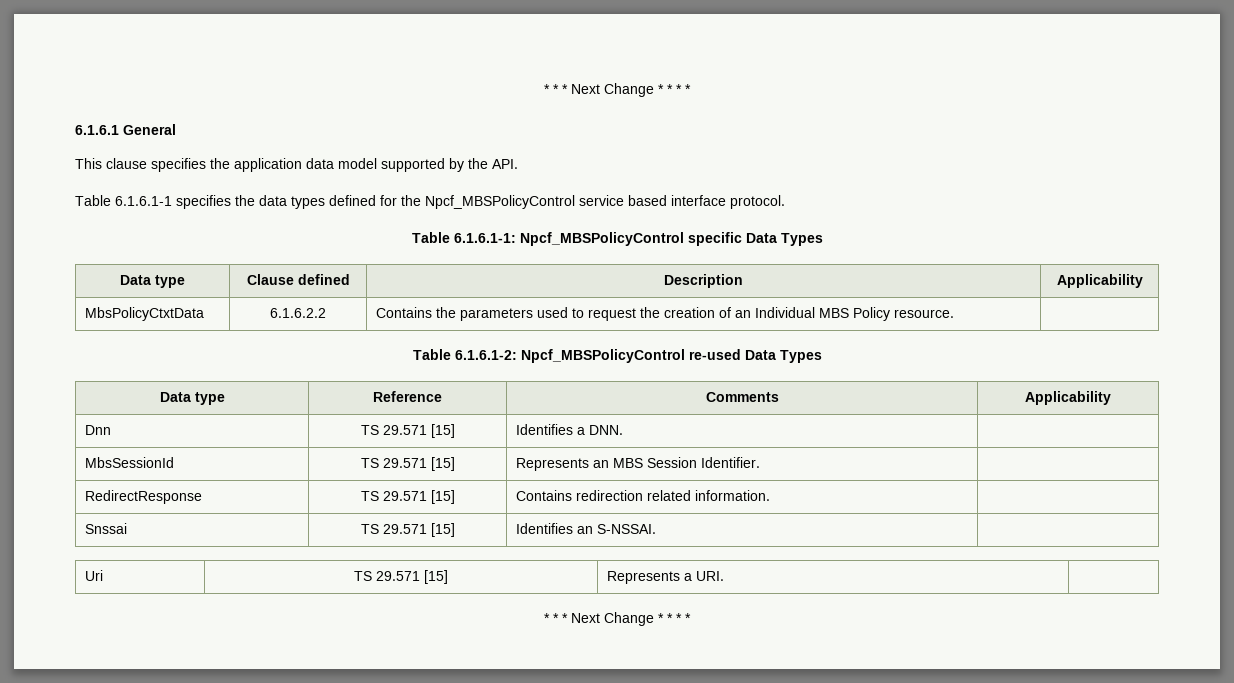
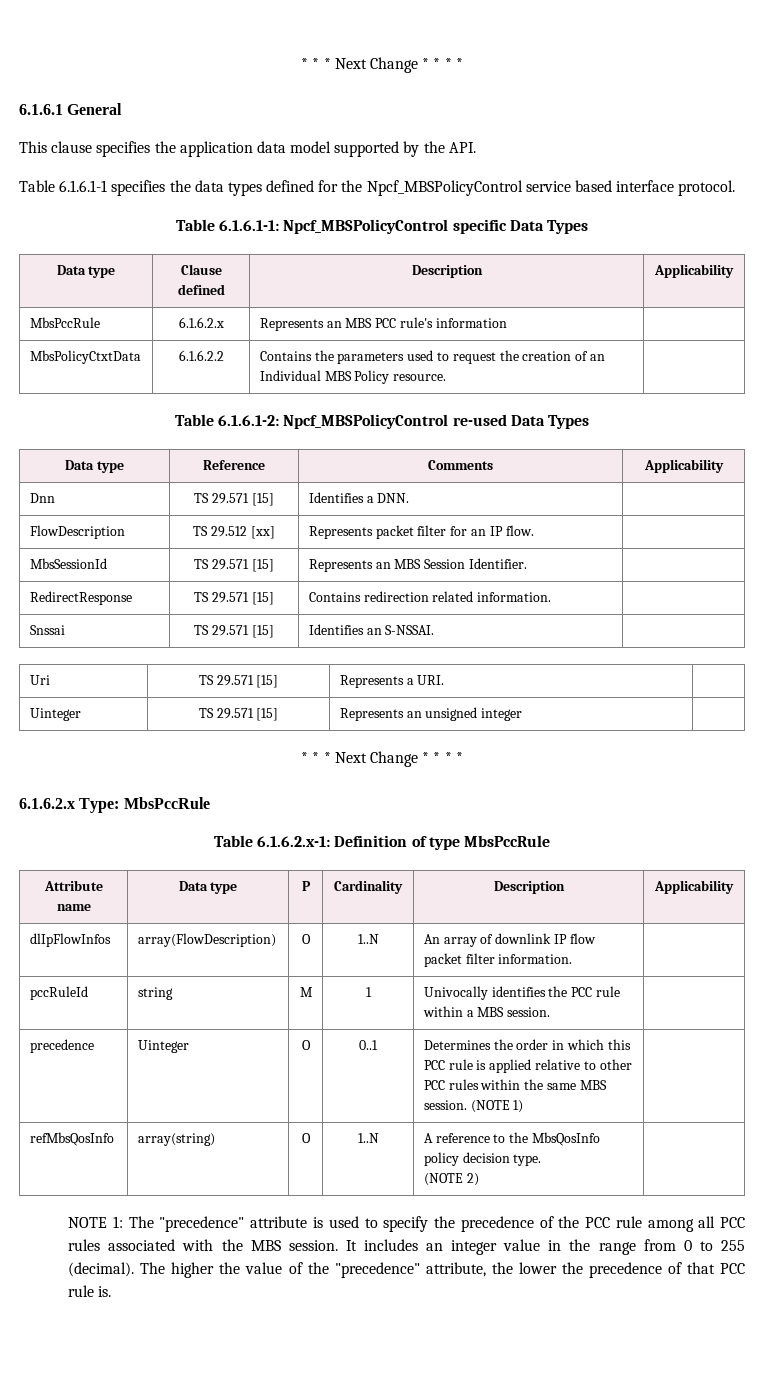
(1143, 281) none -> [29,317,100,328] [178,317,224,328] [259,317,507,331] // MbsPccRule | 6.1.6.2.x | Represents an MBS PCC rule's information |
(623, 430) none -> [29,525,125,539] [193,526,275,539] [308,525,534,539] // FlowDescription | TS 29.512 [xx] | Represents packet filter for an IP flow. |
[544,612,691,626] // * * * Next Change * * * * -> [29,708,81,721] [198,708,279,721] [339,707,523,721] [301,751,463,767] [19,797,210,813] [214,835,550,850] [43,880,103,891] [56,904,91,911] [178,881,238,894] [301,881,311,891] [334,880,403,894] [493,881,565,894] [654,880,734,894] [29,933,111,947] [137,933,276,947] [301,934,311,944] [357,934,379,944] [423,933,596,947] [423,953,573,967] [29,986,88,1000] [137,987,173,1000] [299,987,313,997] [365,987,372,997] [423,986,620,1000] [422,1006,551,1017] [29,1039,94,1053] [137,1040,189,1053] [301,1040,311,1050] [359,1040,378,1050] [423,1039,631,1050] [423,1059,632,1073] [423,1079,607,1090] [423,1100,524,1113] [29,1132,114,1146] [137,1133,215,1146] [301,1133,311,1143] [357,1133,379,1143] [423,1132,600,1146] [423,1152,542,1166] [423,1173,479,1186] [68,1216,745,1232] [68,1239,745,1255] [68,1262,746,1278] [68,1285,112,1297] // Uinteger | TS 29.571 [15] | Represents an unsigned integer | // * * * Next Change * * * * // 6.1.6.2.x Type: MbsPccRule // Table 6.1.6.2.x-1: Definition of type MbsPccRule // Attribute name | Data type | P | Cardinality | Description | Applicability // dlIpFlowInfos | array(FlowDescription) | O | 1..N | An array of downlink IP flow packet filter information. | // pccRuleId | string | M | 1 | Univocally identifies the PCC rule within a MBS session. | // precedence | Uinteger | O | 0..1 | Determines the order in which this PCC rule is applied relative to other PCC rules within the same MBS session. (NOTE 1) | // refMbsQosInfo | array(string) | O | 1..N | A reference to the MbsQosInfo policy decision type. // (NOTE 2) | // NOTE 1: The "precedence" attribute is used to specify the precedence of the PCC rule among all PCC rules associated with the MBS session. It includes an integer value in the range from 0 to 255 (decimal). The higher the value of the "precedence" attribute, the lower the precedence of that PCC rule is.

